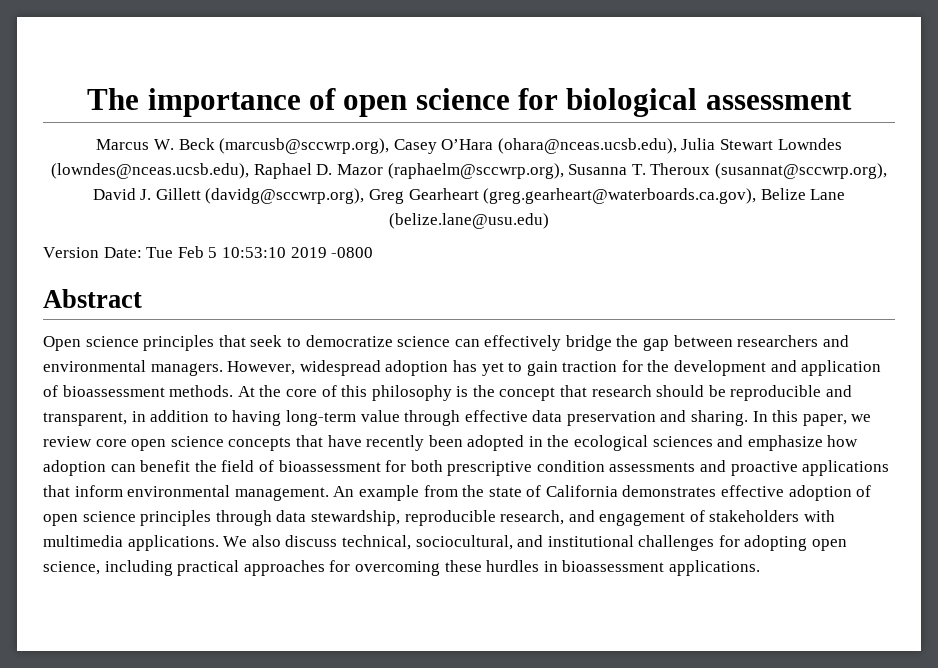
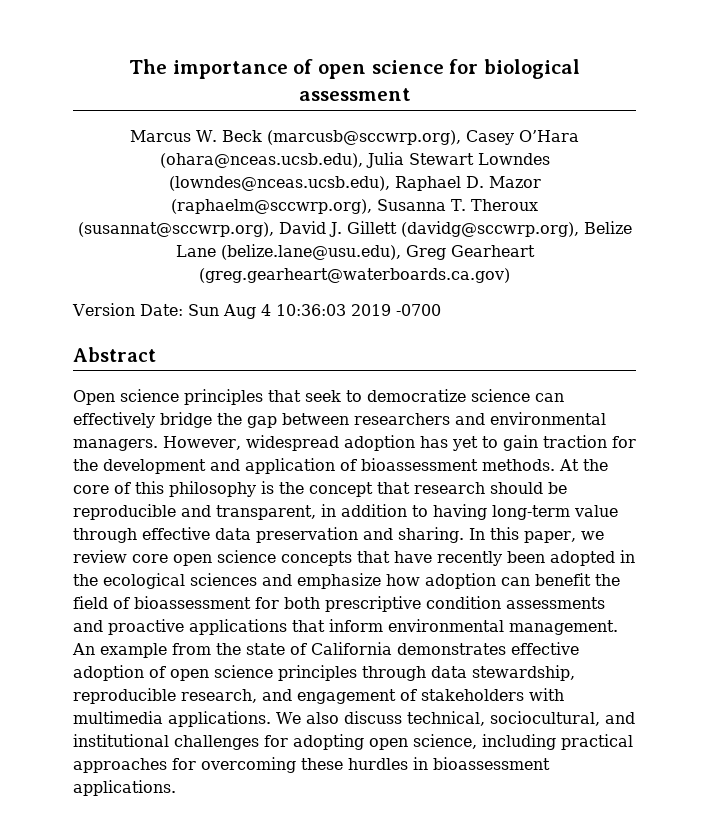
[368,188,846,204] [389,213,549,229] [43,246,374,258] Greg Gearheart (greg.gearheart@waterboards.ca.gov), Belize Lane (belize.lane@usu.edu) // Version Date: Tue Feb 5 10:53:10 2019 -0800 -> [583,221,632,234] [175,244,535,260] [199,268,510,283] [72,303,441,319] Belize Lane (belize.lane@usu.edu), Greg Gearheart (greg.gearheart@waterboards.ca.gov) // Version Date: Sun Aug 4 10:36:03 2019 -0700

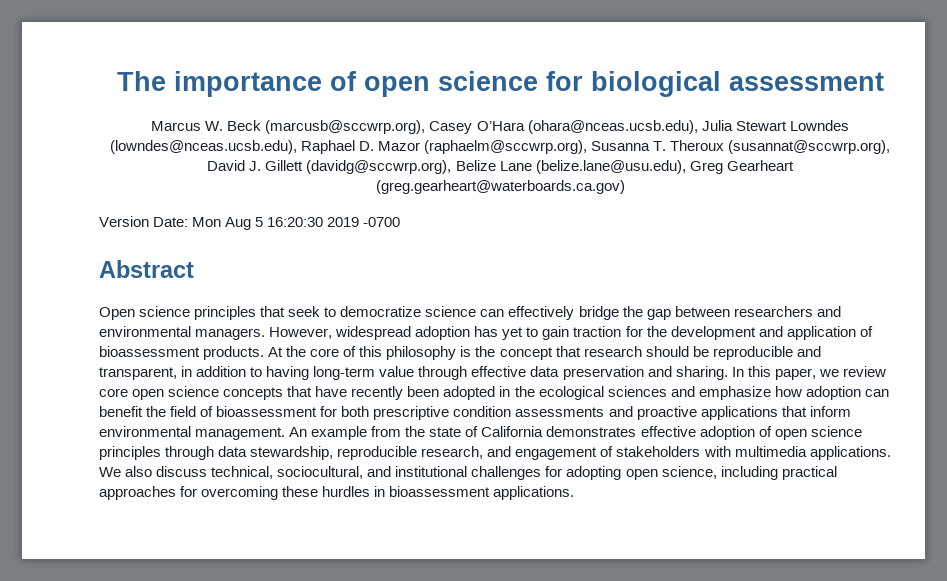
[187,304,346,319] Sun Aug 4 10:36:03 -> [192,217,324,230] Mon Aug 5 16:20:30
[482,459,555,471] methods. -> [203,346,265,360] products.

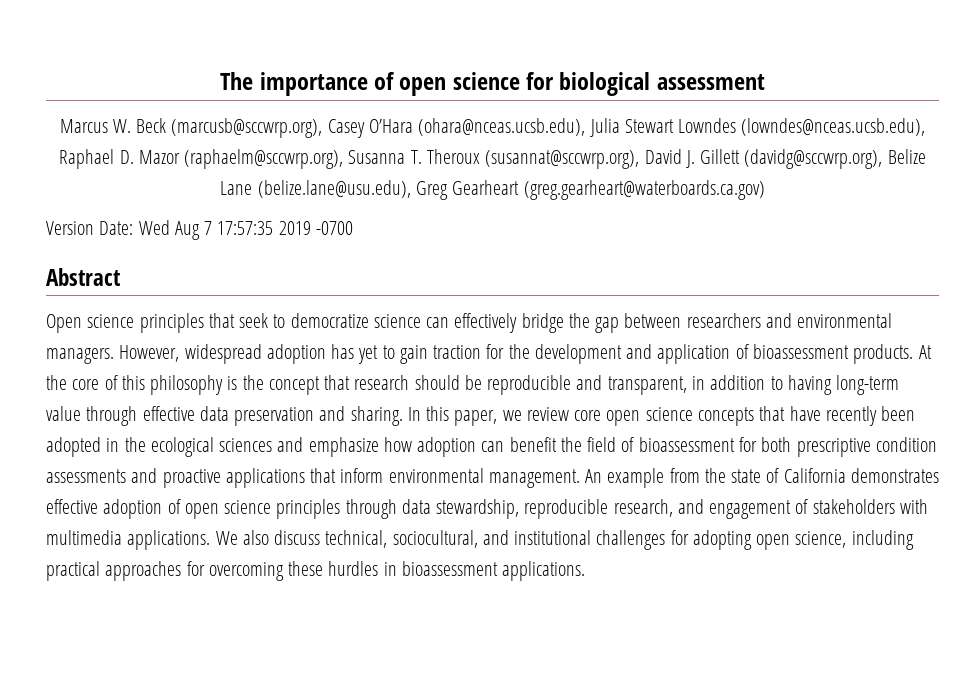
[192,217,324,230] Mon Aug 5 16:20:30 -> [138,220,274,240] Wed Aug 7 17:57:35

